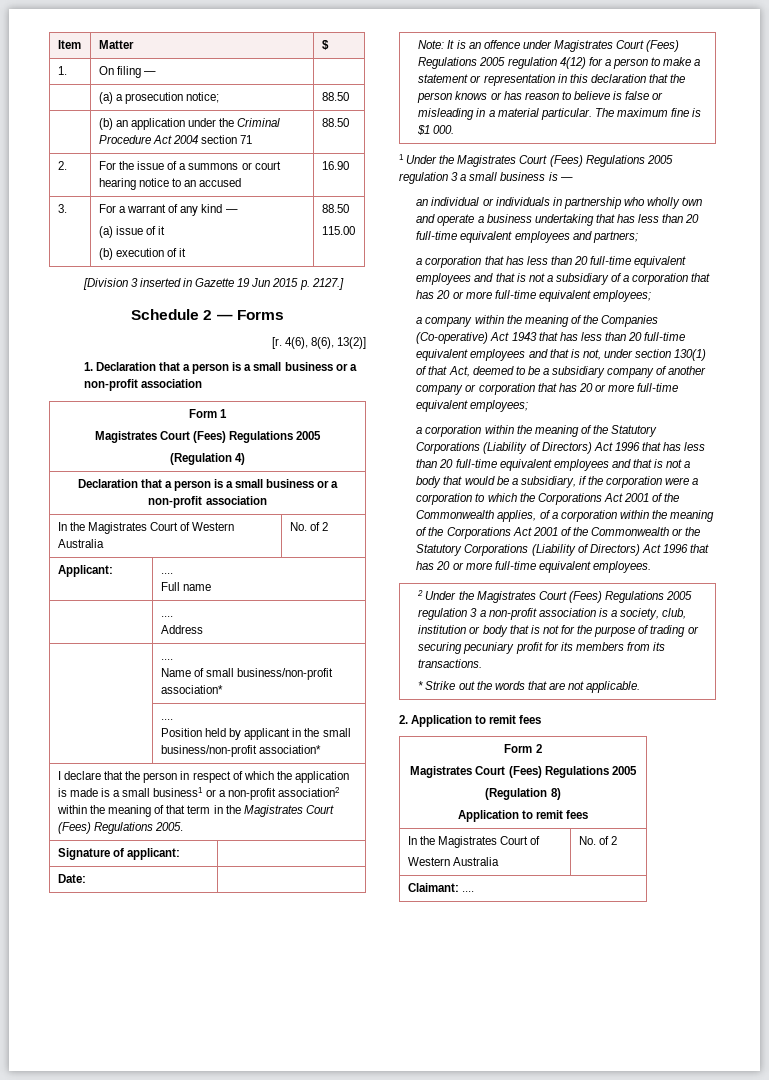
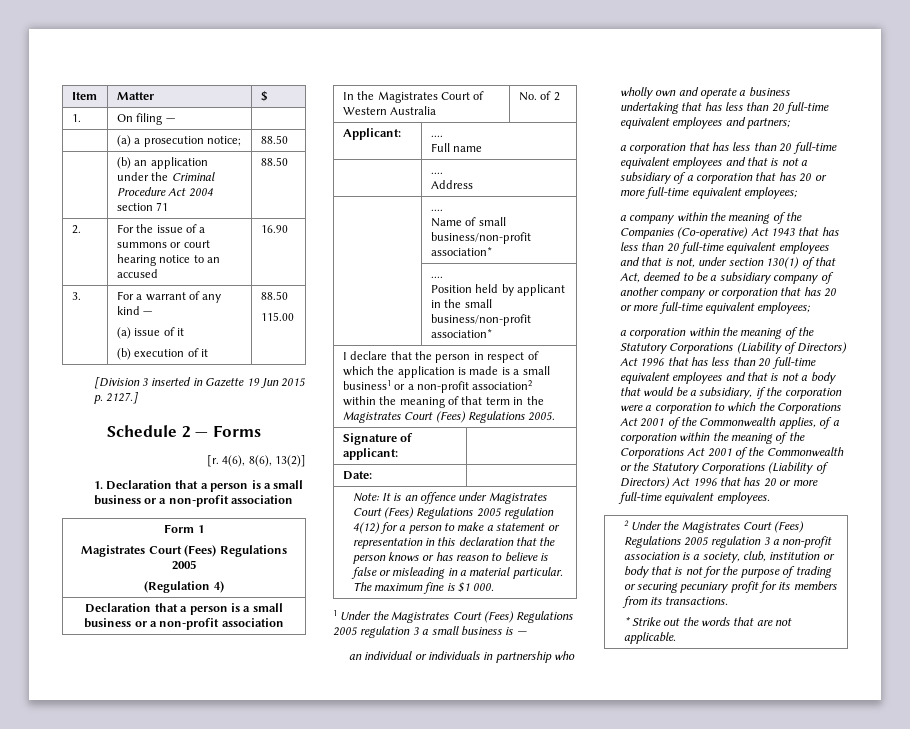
[399,715,542,727] [504,744,542,753] [410,766,637,778] [485,788,561,800] [457,810,589,822] [407,836,541,848] [407,857,500,866] [578,836,618,845] [407,883,475,892] // 2. Application to remit fees // Form 2 // Magistrates Court (Fees) Regulations 2005 // (Regulation 8) // Application to remit fees // In the Magistrates Court of // Western Australia | No. of 2 // Claimant: .... -> (676, 638) none

